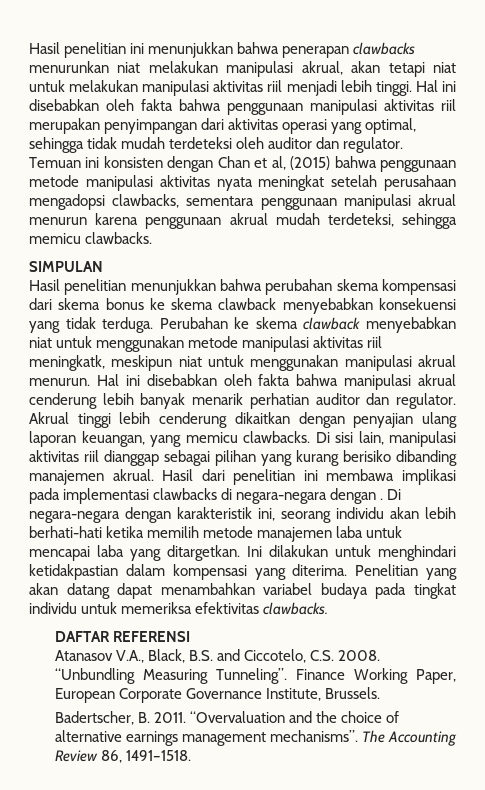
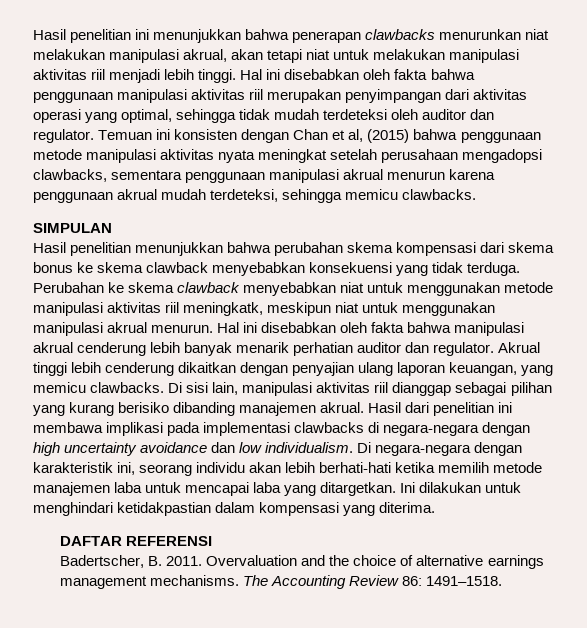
[380,498,384,500] . -> [33,442,354,456] high uncertainty avoidance dan low individualism.
[355,564,457,580] [29,583,456,599] [29,602,329,615] [54,631,190,642] [54,649,381,663] [54,668,457,684] [54,687,380,703] Penelitian yang akan datang dapat menambahkan variabel budaya pada tingkat individu untuk memeriksa efektivitas clawbacks. // DAFTAR REFERENSI // Atanasov V.A., Black, B.S. and Ciccotelo, C.S. 2008. “Unbundling Measuring Tunneling”. Finance Working Paper, European Corporate Governance Institute, Brussels. -> [60,536,213,546] // DAFTAR REFERENSI
[189,711,285,723] “Overvaluation -> [206,555,298,566] Overvaluation
[269,730,358,742] mechanisms”. -> [150,575,240,586] mechanisms.
[100,750,122,763] 86, -> [402,576,423,586] 86:

